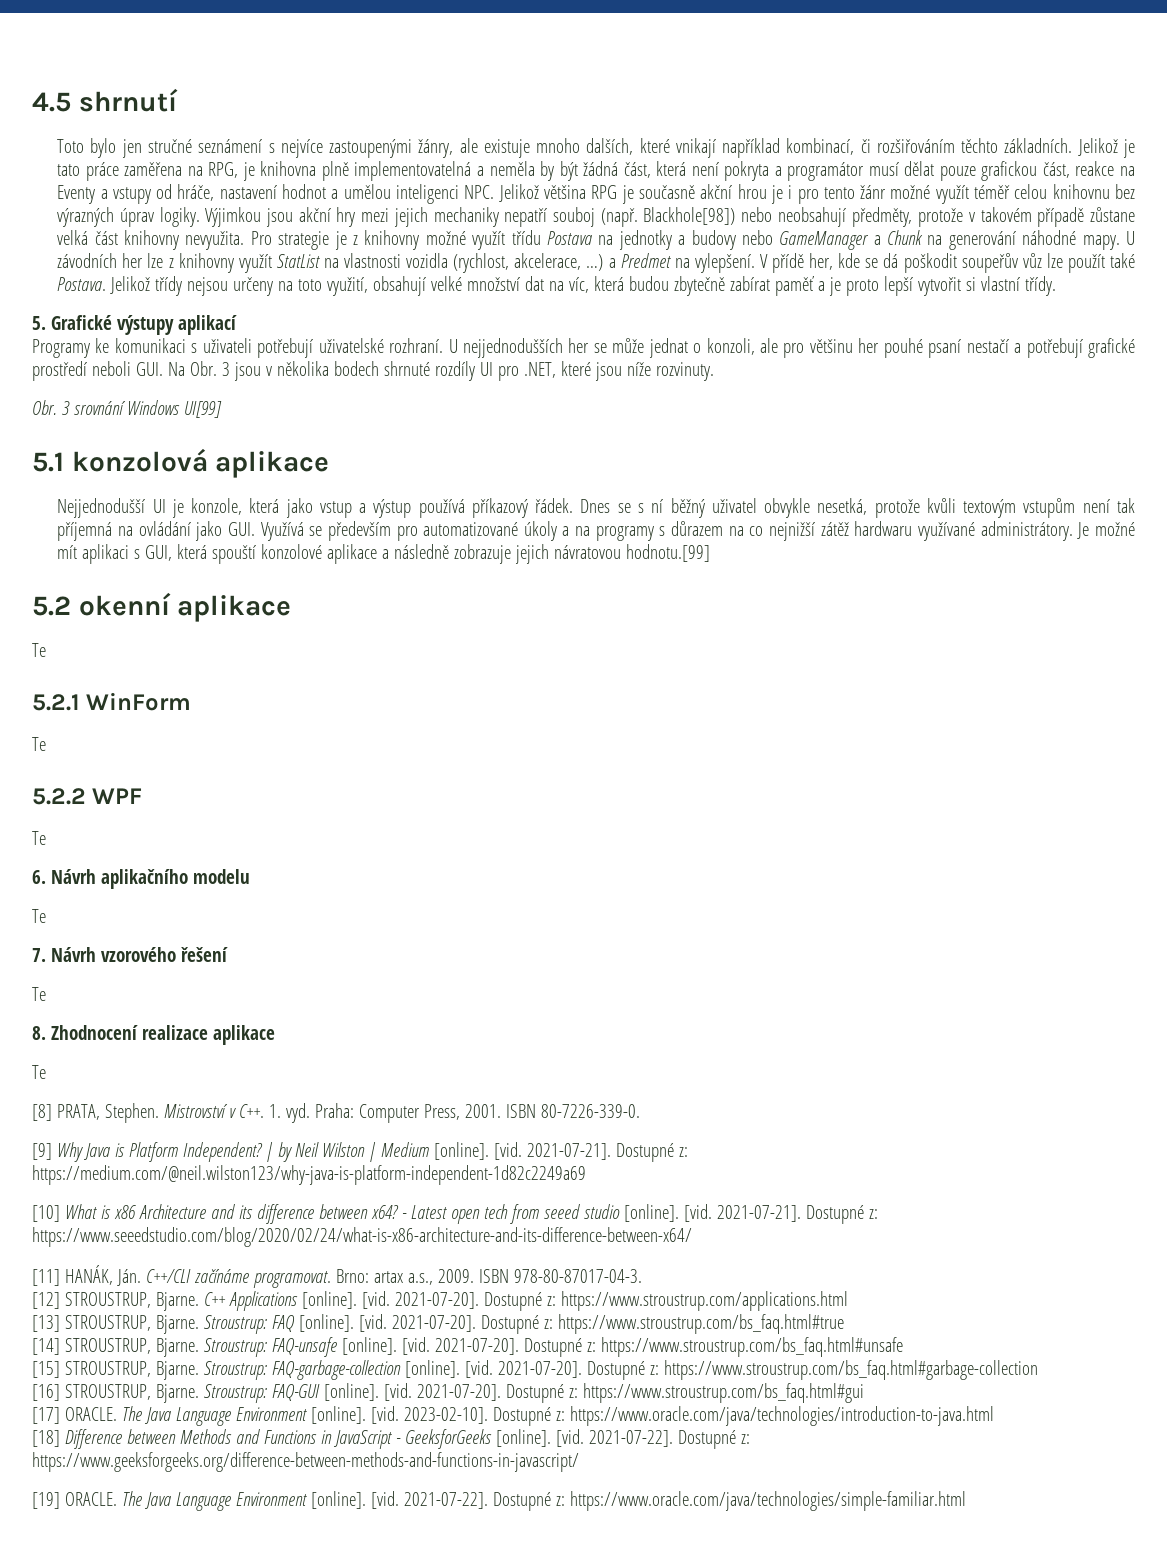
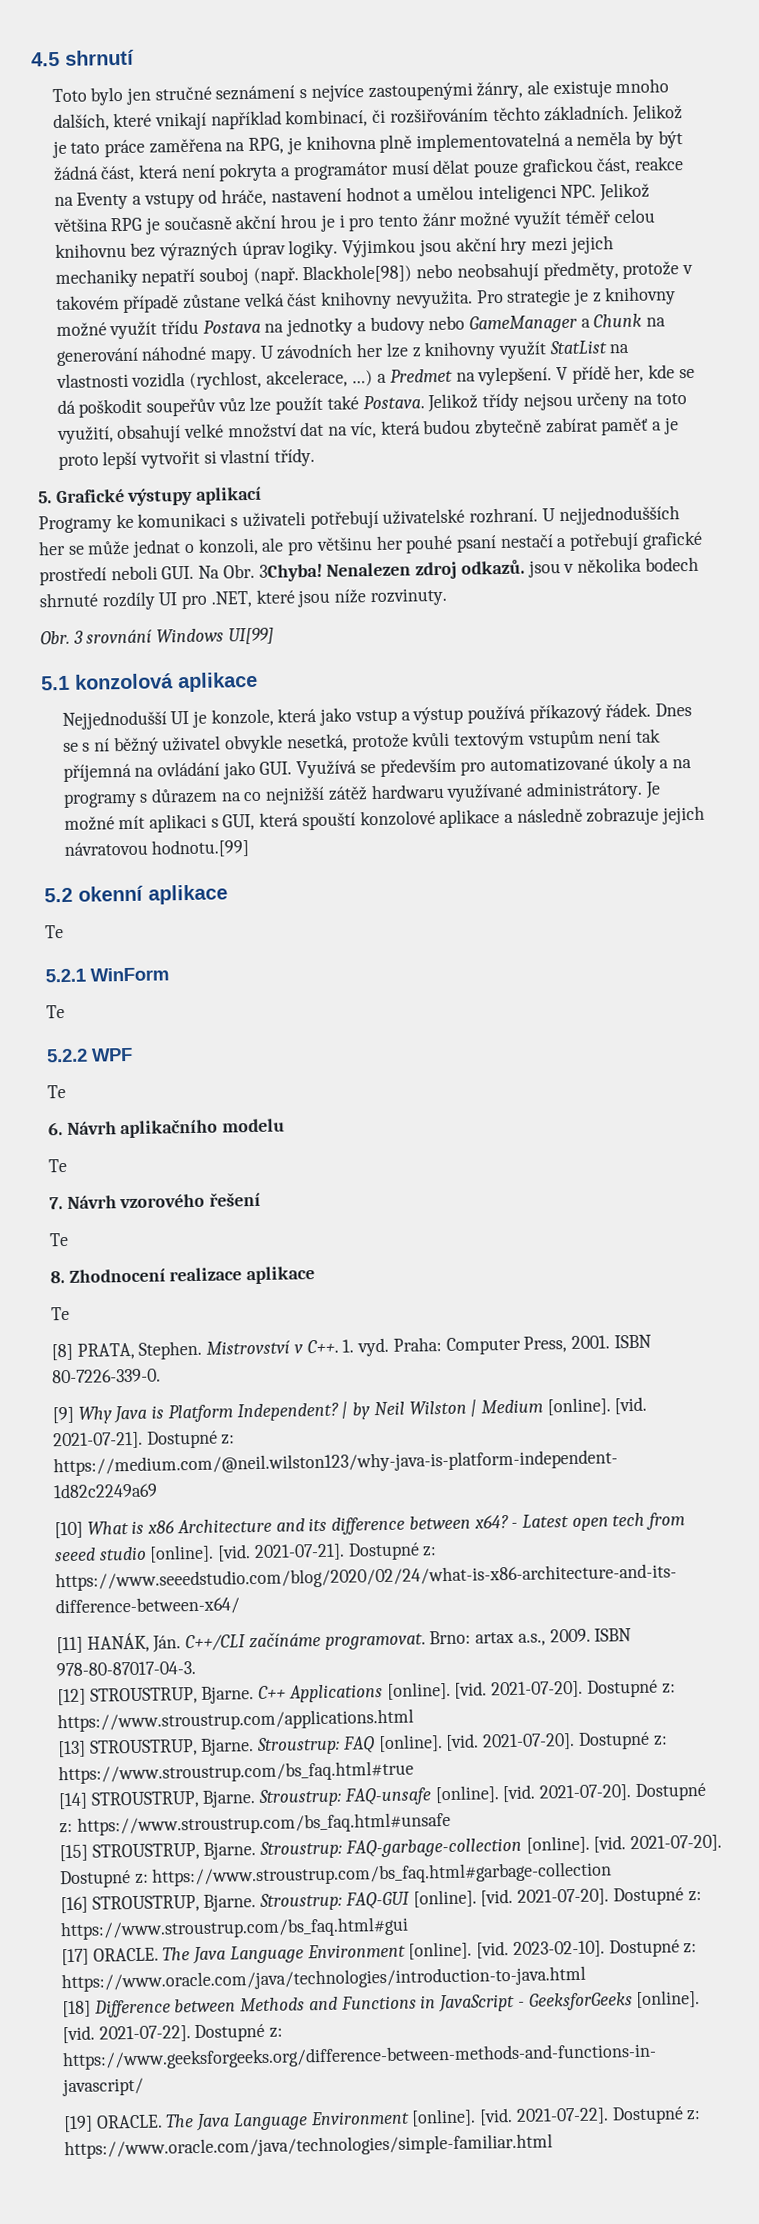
[221,362,230,376] 3 -> [258,559,525,582] 3Chyba! Nenalezen zdroj odkazů.

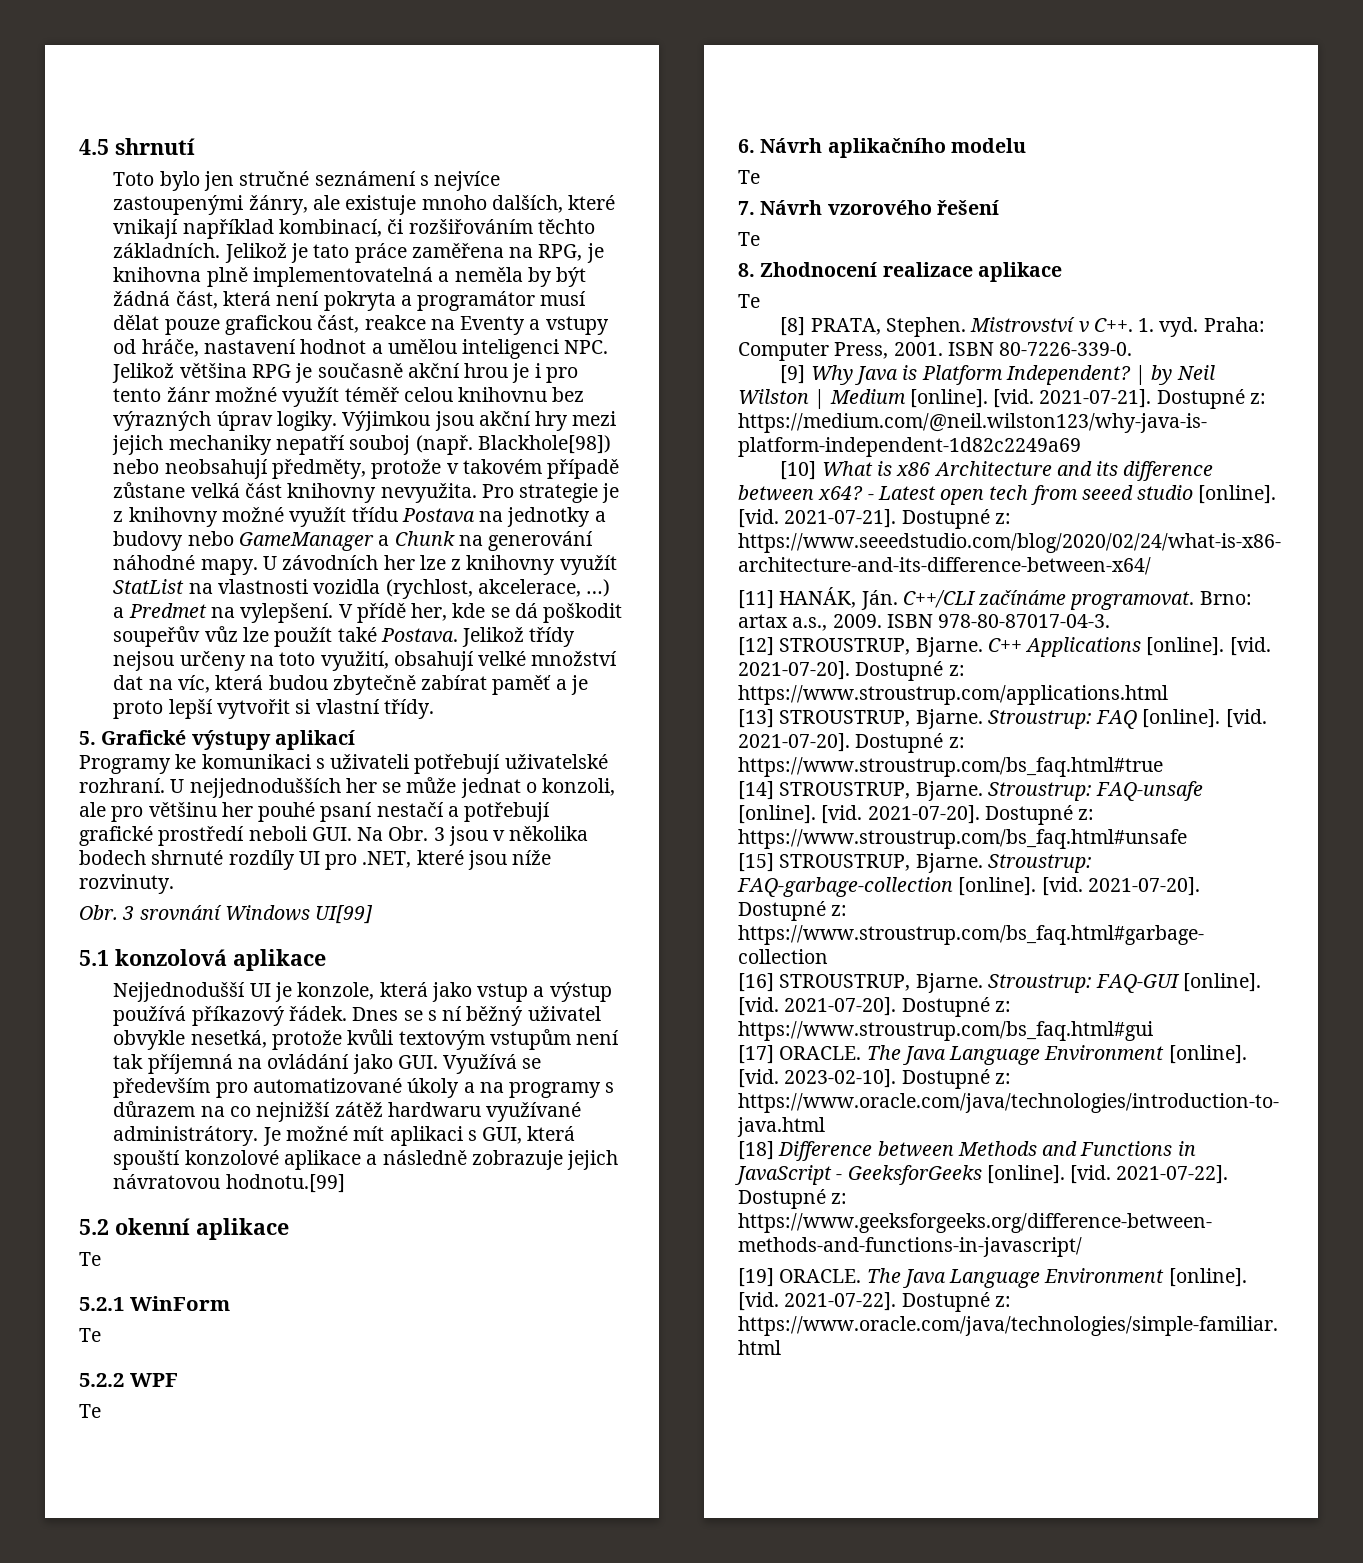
[258,559,525,582] 3Chyba! Nenalezen zdroj odkazů. -> [433,827,445,841] 3

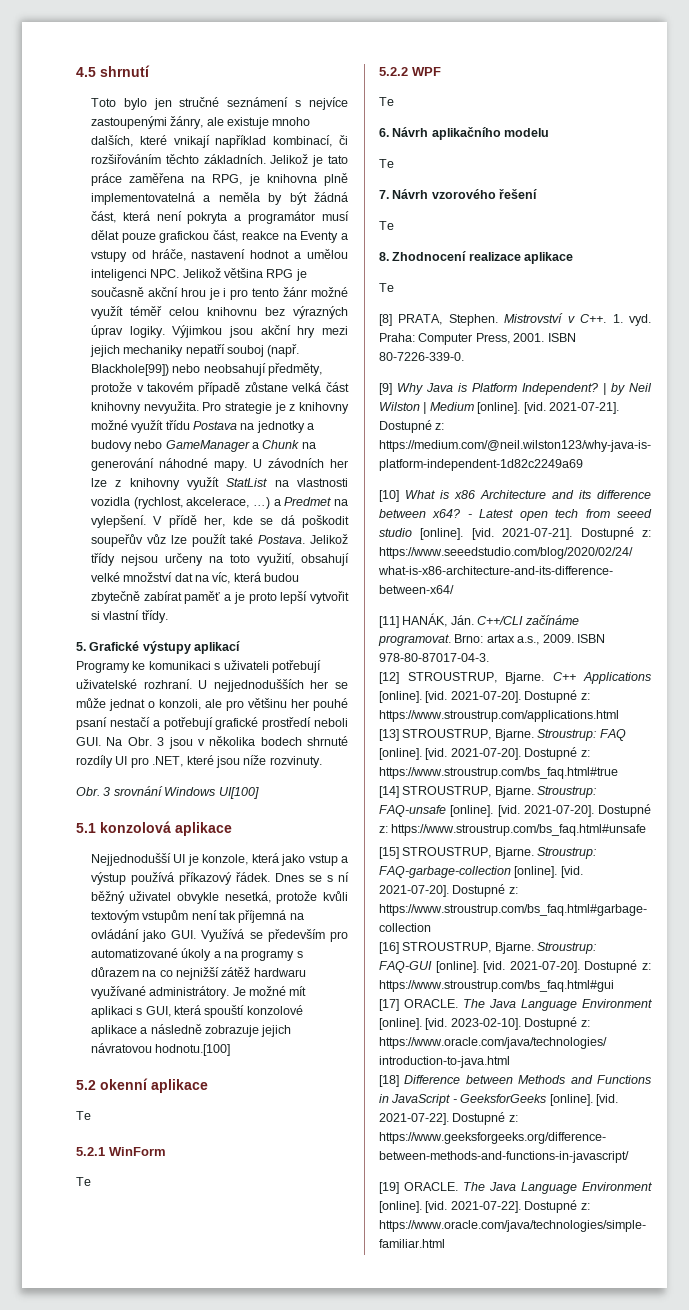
[477,435,611,454] Blackhole[98]) -> [90,364,169,376] Blackhole[99])
[315,905,374,924] UI[99] -> [218,787,259,799] UI[100]
[225,1174,345,1193] hodnotu.[99] -> [155,1044,231,1056] hodnotu.[100]

